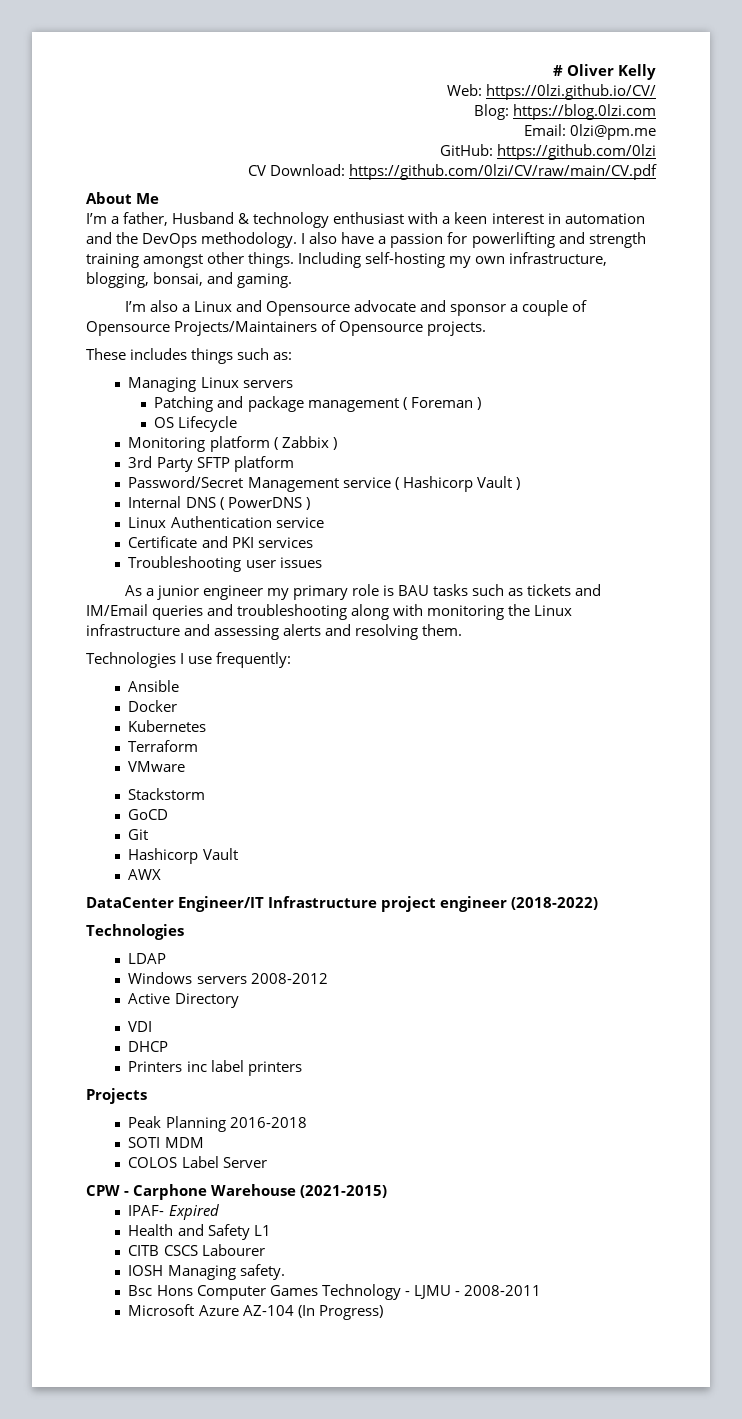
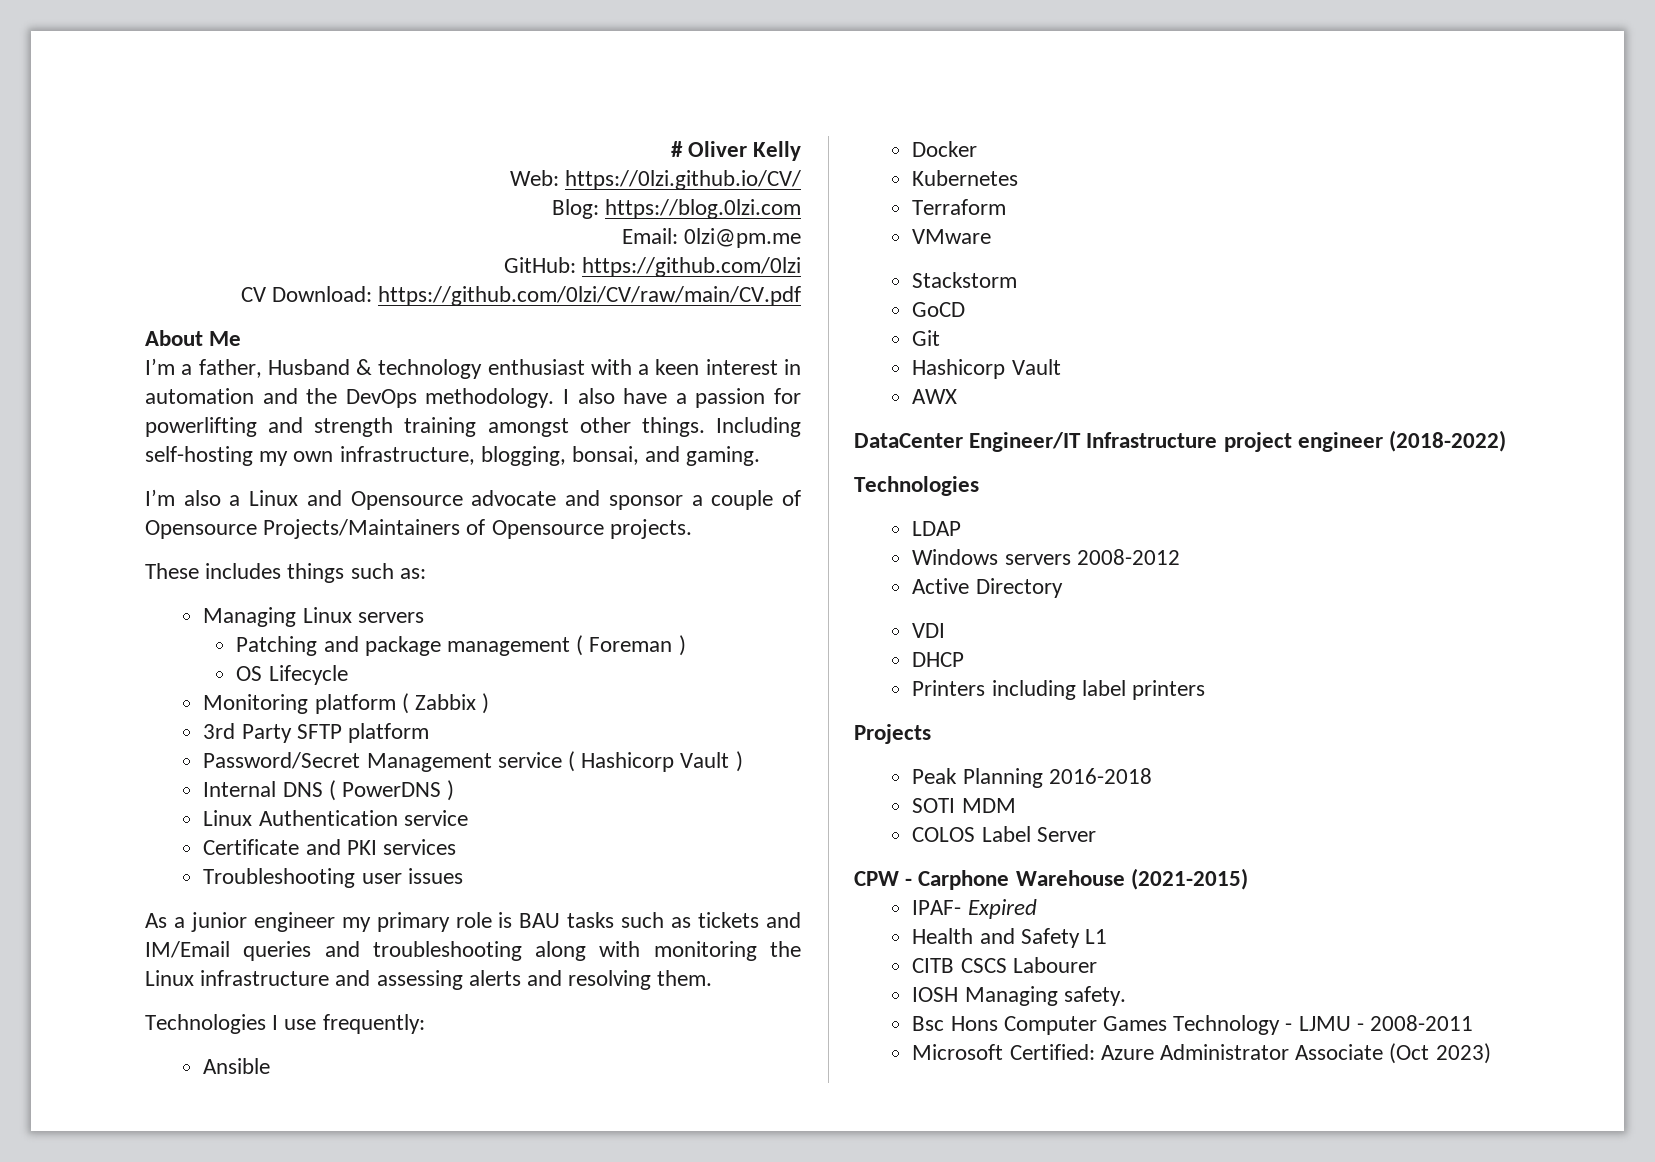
[186,1061,207,1072] inc -> [991,680,1076,700] including
[198,1305,383,1320] Azure AZ-104 (In Progress) -> [1009,1043,1491,1064] Certified: Azure Administrator Associate (Oct 2023)

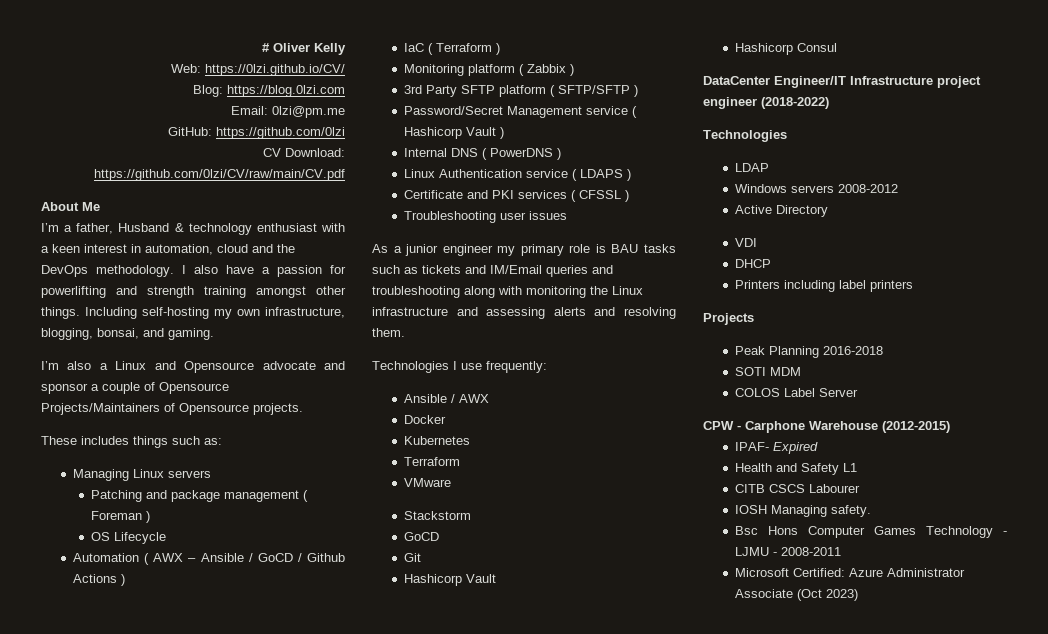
[145,388,254,404] automation -> [145,244,248,255] automation, cloud
(348, 675) none -> [73,553,346,565] [73,574,126,586] [404,43,501,55] // Automation ( AWX – Ansible / GoCD / Github Actions ) // IaC ( Terraform )
(429, 733) none -> [550,85,639,97] ( SFTP/SFTP )
(468, 818) none -> [572,169,632,181] ( LDAPS )
(456, 847) none -> [571,190,630,202] ( CFSSL )
(271, 1066) none -> [451,394,490,403] / AWX
[912,389,958,404] AWX -> [735,43,838,55] Hashicorp Consul
[1130,868,1248,890] (2021-2015) -> [882,421,950,433] (2012-2015)

